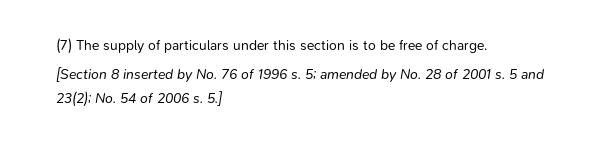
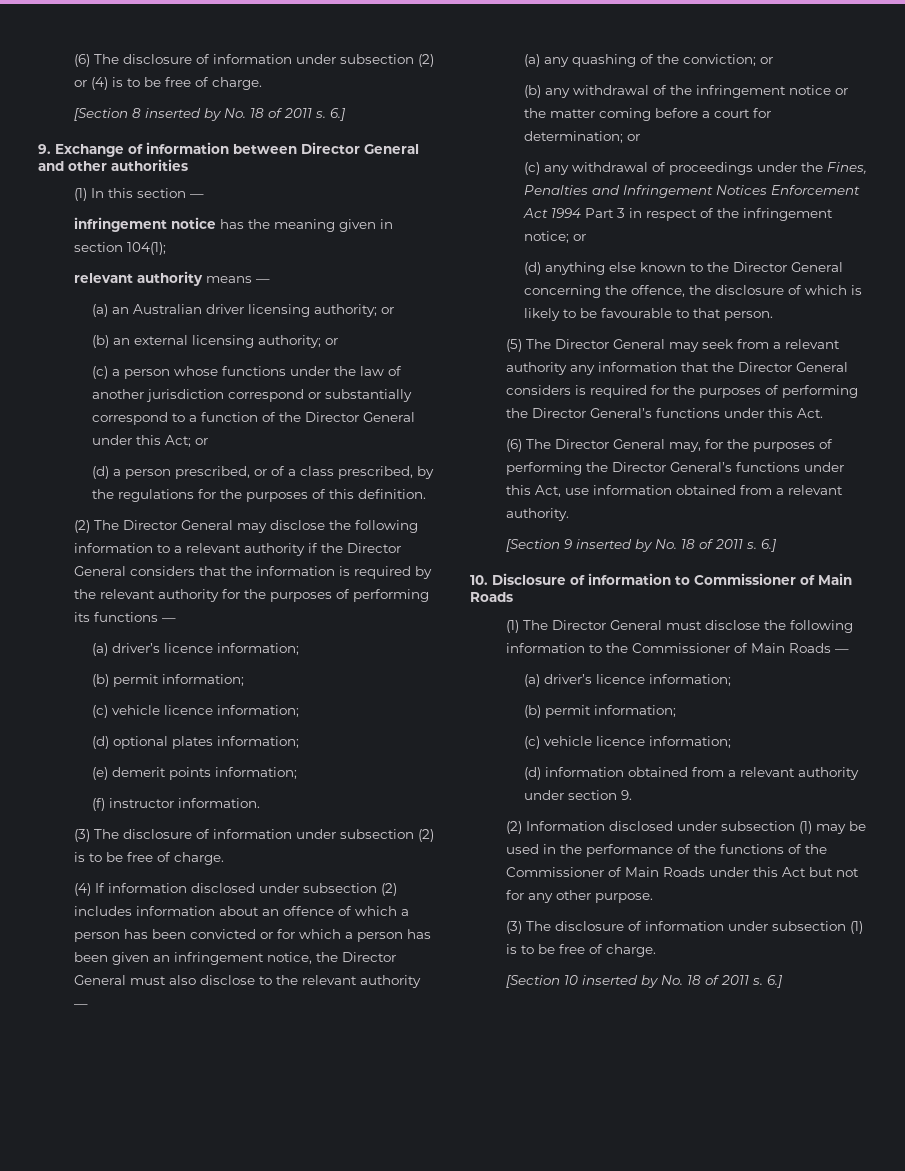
[55,38,345,54] (7) The supply of particulars under this section -> [73,54,434,67] [73,77,108,90] (6) The disclosure of information under subsection (2) or (4)
[220,68,545,83] [55,91,223,107] 76 of 1996 s. 5; amended by No. 28 of 2001 s. 5 and 23(2); No. 54 of 2006 s. 5.] -> [249,108,346,121] [38,142,419,157] [38,159,188,171] [73,188,204,201] [73,217,393,232] [73,242,166,255] [73,271,270,286] [91,304,394,317] [91,335,338,348] [91,366,402,379] [91,389,412,402] [91,412,415,425] [91,435,208,447] [91,466,434,479] [91,489,426,502] [73,520,418,533] [73,543,401,556] [73,566,432,579] [73,589,429,602] [73,612,176,622] [91,643,299,656] [91,674,244,687] [91,705,299,718] [91,736,299,749] [91,767,297,780] [91,798,260,811] [73,829,434,842] [73,852,224,865] [73,883,397,896] [73,906,409,916] [73,929,431,942] [73,952,396,965] [73,975,421,988] [73,1004,88,1008] [523,54,773,67] [523,85,848,98] [523,108,771,121] [523,131,640,143] [523,162,867,175] [523,185,860,198] [522,208,833,221] [523,231,586,243] [523,262,843,275] [523,285,862,298] [523,308,773,321] [505,339,840,352] [505,362,848,375] [505,385,858,398] [505,408,823,418] [505,439,833,452] [505,462,844,475] [505,485,843,497] [505,508,569,521] [505,539,777,552] [470,573,852,585] [470,592,513,602] [505,620,853,633] [505,643,849,653] [523,674,731,687] [523,705,676,718] [523,736,731,749] [523,767,859,780] [523,790,632,800] [505,821,866,834] [505,844,827,857] [505,867,859,877] [505,890,653,903] [505,921,863,934] [505,944,656,957] [505,975,783,988] 18 of 2011 s. 6.] // 9. Exchange of information between Director General and other authorities // (1) In this section — // infringement notice has the meaning given in section 104(1); // relevant authority means — // (a) an Australian driver licensing authority; or // (b) an external licensing authority; or // (c) a person whose functions under the law of another jurisdiction correspond or substantially correspond to a function of the Director General under this Act; or // (d) a person prescribed, or of a class prescribed, by the regulations for the purposes of this definition. // (2) The Director General may disclose the following information to a relevant authority if the Director General considers that the information is required by the relevant authority for the purposes of performing its functions — // (a) driver’s licence information; // (b) permit information; // (c) vehicle licence information; // (d) optional plates information; // (e) demerit points information; // (f) instructor information. // (3) The disclosure of information under subsection (2) is to be free of charge. // (4) If information disclosed under subsection (2) includes information about an offence of which a person has been convicted or for which a person has been given an infringement notice, the Director General must also disclose to the relevant authority — // (a) any quashing of the conviction; or // (b) any withdrawal of the infringement notice or the matter coming before a court for determination; or // (c) any withdrawal of proceedings under the Fines, Penalties and Infringement Notices Enforcement Act 1994 Part 3 in respect of the infringement notice; or // (d) anything else known to the Director General concerning the offence, the disclosure of which is likely to be favourable to that person. // (5) The Director General may seek from a relevant authority any information that the Director General considers is required for the purposes of performing the Director General’s functions under this Act. // (6) The Director General may, for the purposes of performing the Director General’s functions under this Act, use information obtained from a relevant authority. // [Section 9 inserted by No. 18 of 2011 s. 6.] // 10. Disclosure of information to Commissioner of Main Roads // (1) The Director General must disclose the following information to the Commissioner of Main Roads — // (a) driver’s licence information; // (b) permit information; // (c) vehicle licence information; // (d) information obtained from a relevant authority under section 9. // (2) Information disclosed under subsection (1) may be used in the performance of the functions of the Commissioner of Main Roads under this Act but not for any other purpose. // (3) The disclosure of information under subsection (1) is to be free of charge. // [Section 10 inserted by No. 18 of 2011 s. 6.]

